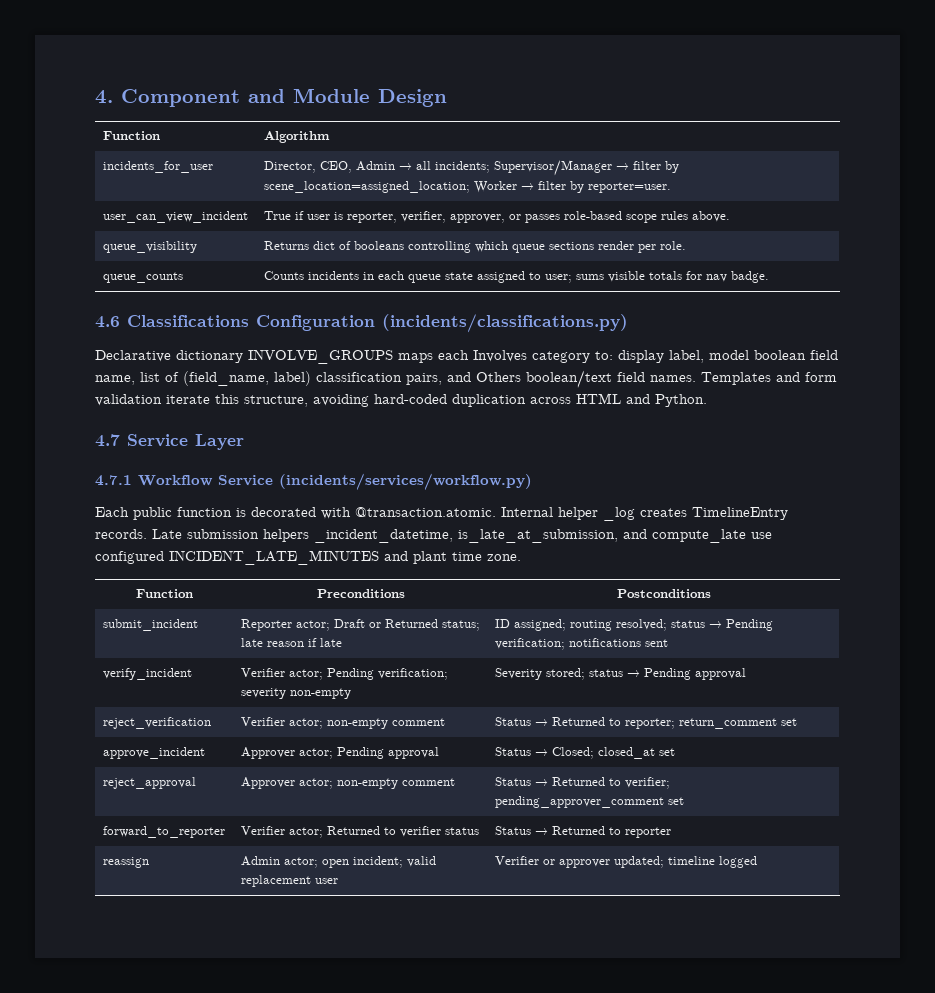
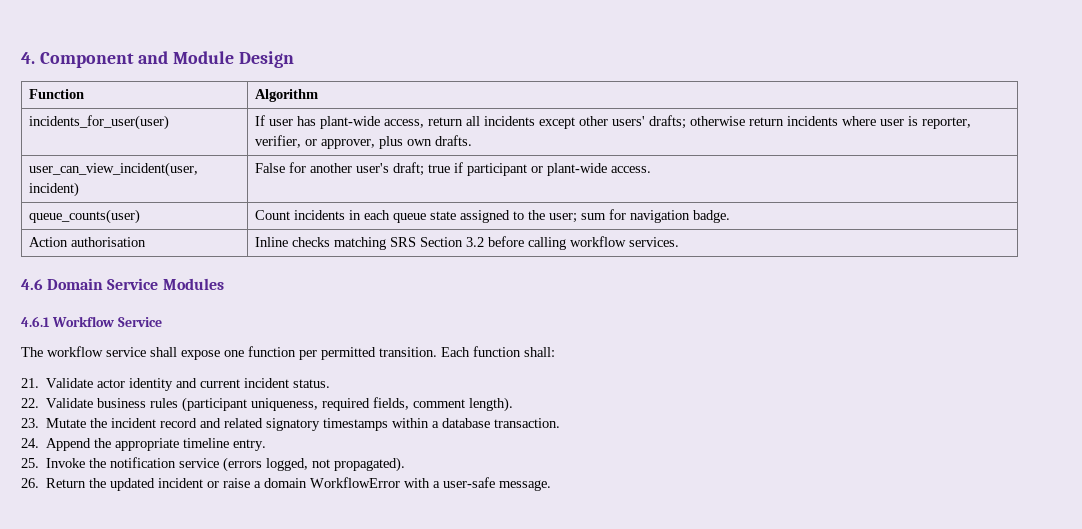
[102,161,213,173] [263,160,679,176] [263,181,671,193] [102,211,248,223] [263,211,730,223] [102,241,197,253] [263,241,686,253] [102,272,183,283] [263,271,304,280] incidents_for_user | Director, CEO, Admin → all incidents; Supervisor/Manager → filter by scene_location=assigned_location; Worker → filter by reporter=user. // user_can_view_incident | True if user is reporter, verifier, approver, or passes role-based scope rules above. // queue_visibility | Returns dict of booleans controlling which queue sections render per role. // queue_counts | Counts -> [28,115,169,130] [254,115,971,129] [254,135,472,149] [28,162,198,177] [28,182,79,197] [254,162,651,176] [28,209,140,224] [254,210,290,220] incidents_for_user(user) | If user has plant-wide access, return all incidents except other users' drafts; otherwise return incidents where user is reporter, verifier, or approver, plus own drafts. // user_can_view_incident(user, incident) | False for another user's draft; true if participant or plant-wide access. // queue_counts(user) | Count
[544,271,769,283] [95,314,628,333] [95,349,838,364] [95,370,837,388] [95,393,707,407] [95,434,244,450] [95,473,532,490] [95,507,788,521] [95,529,772,543] [95,550,521,565] [136,589,193,598] [316,589,405,598] [616,589,711,598] [102,619,198,631] [240,619,480,631] [240,638,342,647] [494,619,773,631] [494,638,668,650] [102,668,192,680] [240,668,448,680] [240,688,351,699] [494,668,746,680] [102,717,211,729] [240,717,445,729] [494,717,797,729] [102,747,205,759] [240,747,439,759] [494,747,675,759] [102,777,196,789] [240,777,455,789] [494,777,670,789] [494,796,684,808] [102,826,225,838] [240,826,479,838] [494,826,671,838] [102,857,149,868] [240,856,436,868] [240,875,338,887] [494,856,757,868] user; sums visible totals for nav badge. // 4.6 Classifications Configuration (incidents/classifications.py) // Declarative dictionary INVOLVE_GROUPS maps each Involves category to: display label, model boolean field name, list of (field_name, label) classification pairs, and Others boolean/text field names. Templates and form validation iterate this structure, avoiding hard-coded duplication across HTML and Python. // 4.7 Service Layer // 4.7.1 Workflow Service (incidents/services/workflow.py) // Each public function is decorated with @transaction.atomic. Internal helper _log creates TimelineEntry records. Late submission helpers _incident_datetime, is_late_at_submission, and compute_late use configured INCIDENT_LATE_MINUTES and plant time zone. // Function | Preconditions | Postconditions // submit_incident | Reporter actor; Draft or Returned status; late reason if late | ID assigned; routing resolved; status → Pending verification; notifications sent // verify_incident | Verifier actor; Pending verification; severity non-empty | Severity stored; status → Pending approval // reject_verification | Verifier actor; non-empty comment | Status → Returned to reporter; return_comment set // approve_incident | Approver actor; Pending approval | Status → Closed; closed_at set // reject_approval | Approver actor; non-empty comment | Status → Returned to verifier; pending_approver_comment set // forward_to_reporter | Verifier actor; Returned to verifier status | Status → Returned to reporter // reassign | Admin actor; open incident; valid replacement user | Verifier or approver updated; timeline logged -> [527,209,730,223] [28,237,146,247] [254,236,679,250] [21,278,224,290] [21,316,162,327] [21,346,555,360] [21,378,331,391] [21,397,514,412] [21,418,561,431] [21,438,267,451] [21,457,406,472] [21,477,552,491] the user; sum for navigation badge. // Action authorisation | Inline checks matching SRS Section 3.2 before calling workflow services. // 4.6 Domain Service Modules // 4.6.1 Workflow Service // The workflow service shall expose one function per permitted transition. Each function shall: // 21. Validate actor identity and current incident status. // 22. Validate business rules (participant uniqueness, required fields, comment length). // 23. Mutate the incident record and related signatory timestamps within a database transaction. // 24. Append the appropriate timeline entry. // 25. Invoke the notification service (errors logged, not propagated). // 26. Return the updated incident or raise a domain WorkflowError with a user-safe message.

